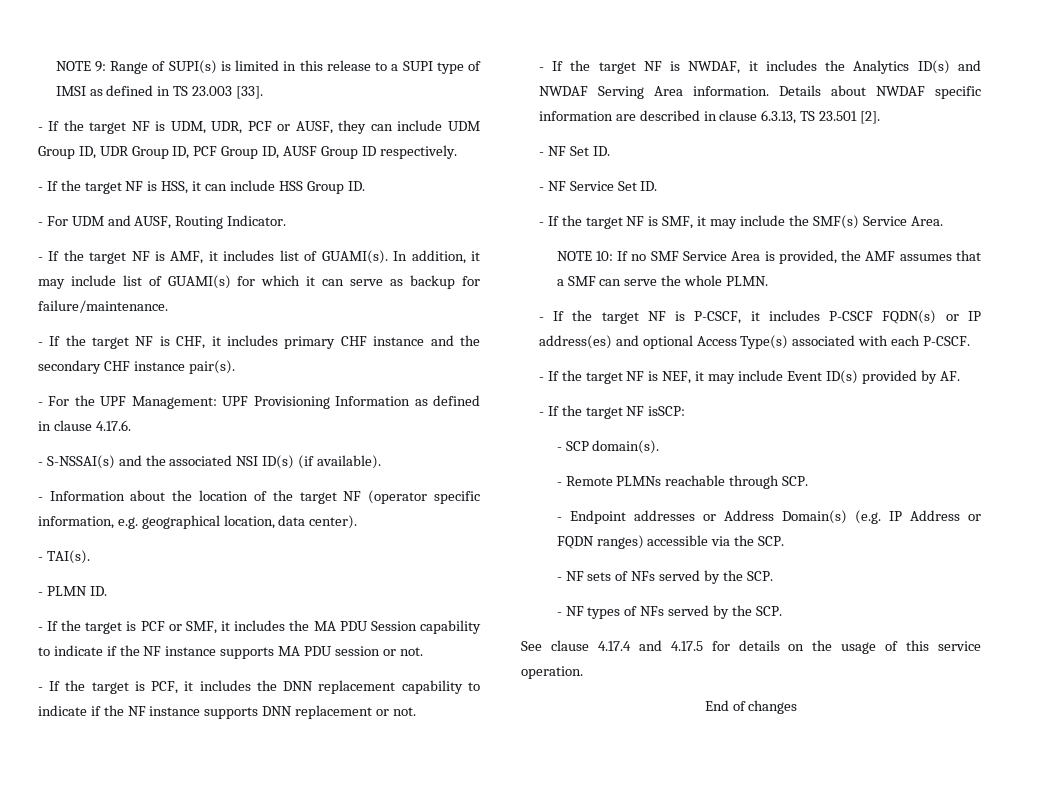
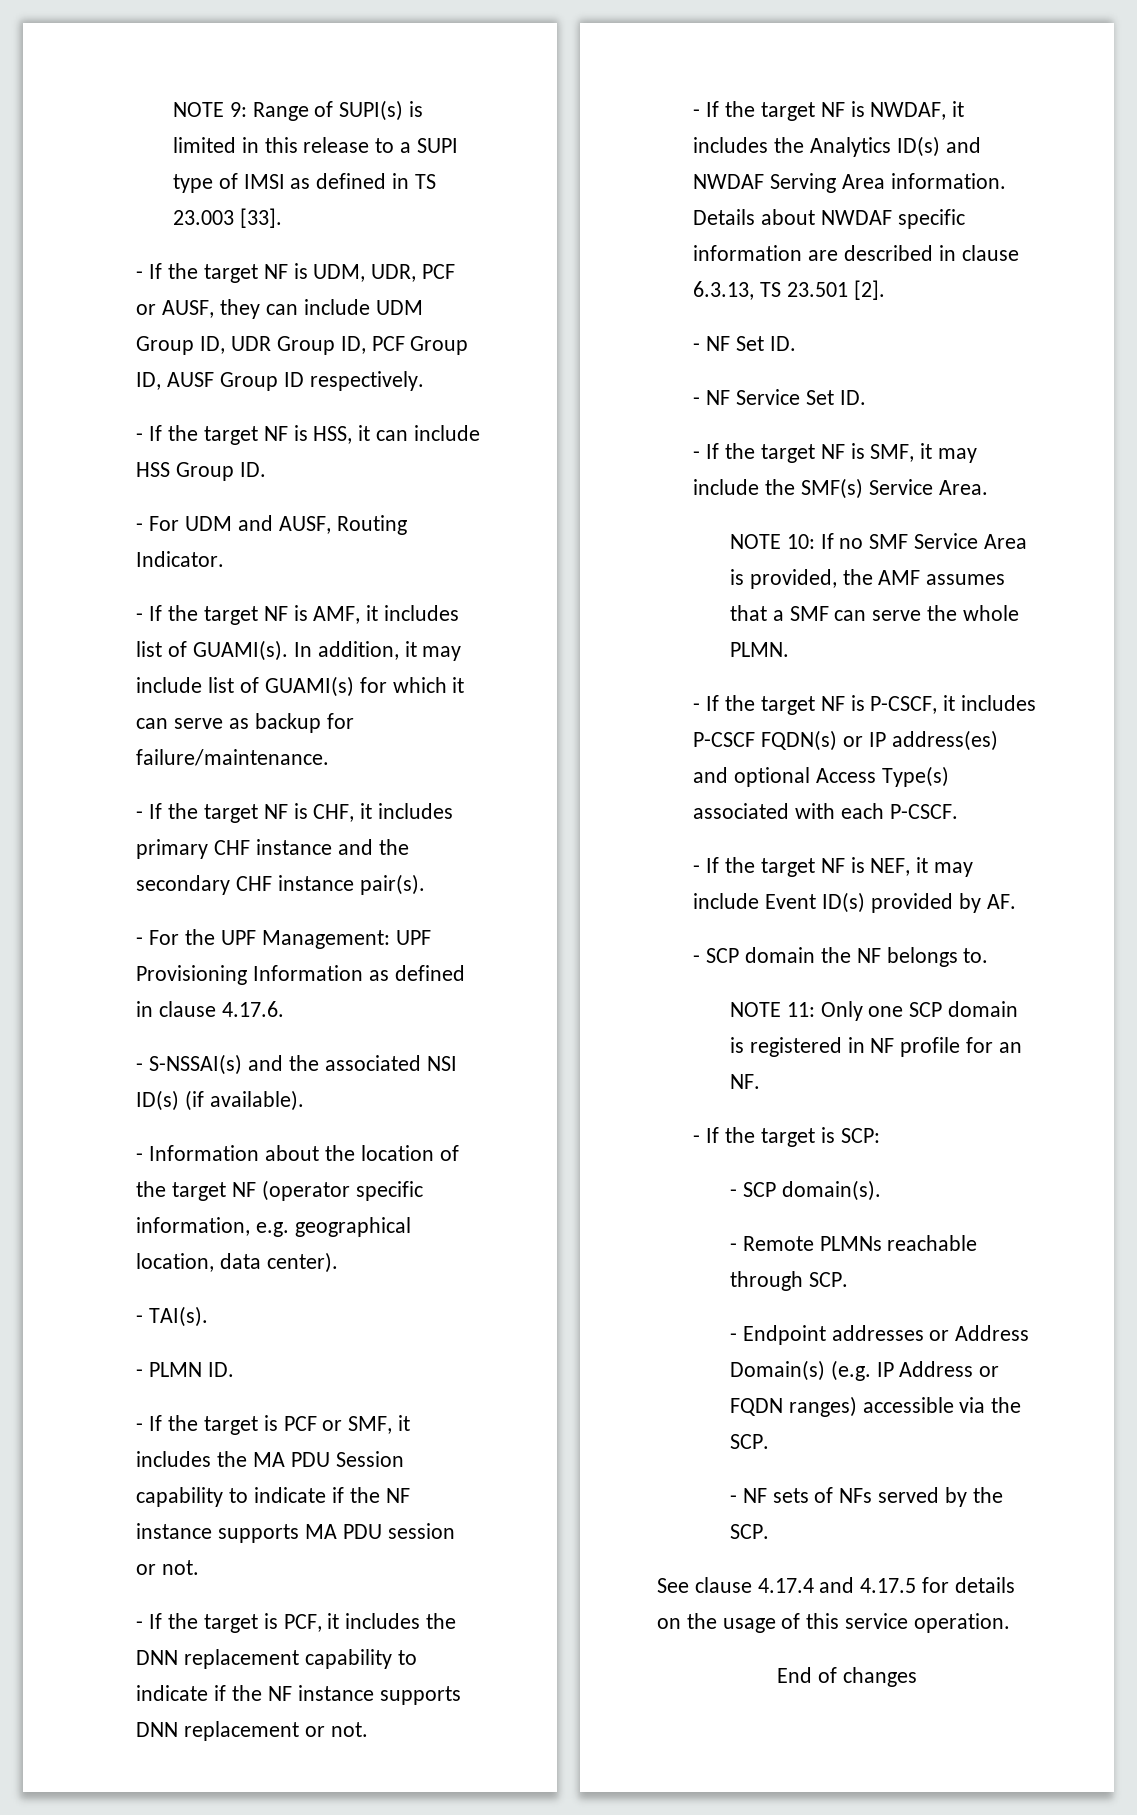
[538,405,686,419] // - If the target NF isSCP: -> [693,947,989,967] [729,1001,1018,1021] [729,1037,1022,1057] [729,1074,760,1089] [693,1127,880,1147] // - SCP domain the NF belongs to. // NOTE 11: Only one SCP domain is registered in NF profile for an NF. // - If the target is SCP:
[556,605,782,619] // - NF types of NFs served by the SCP. -> (769, 1531) none

